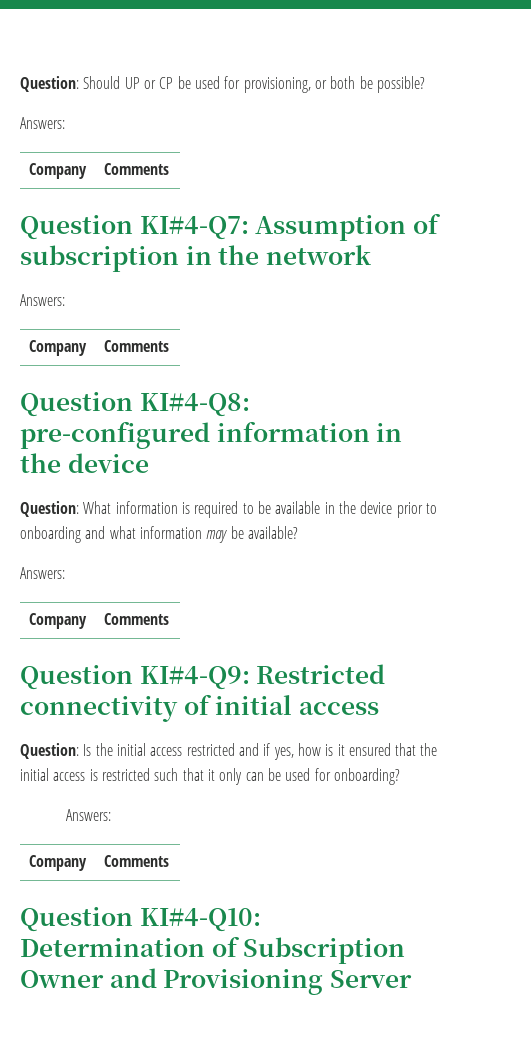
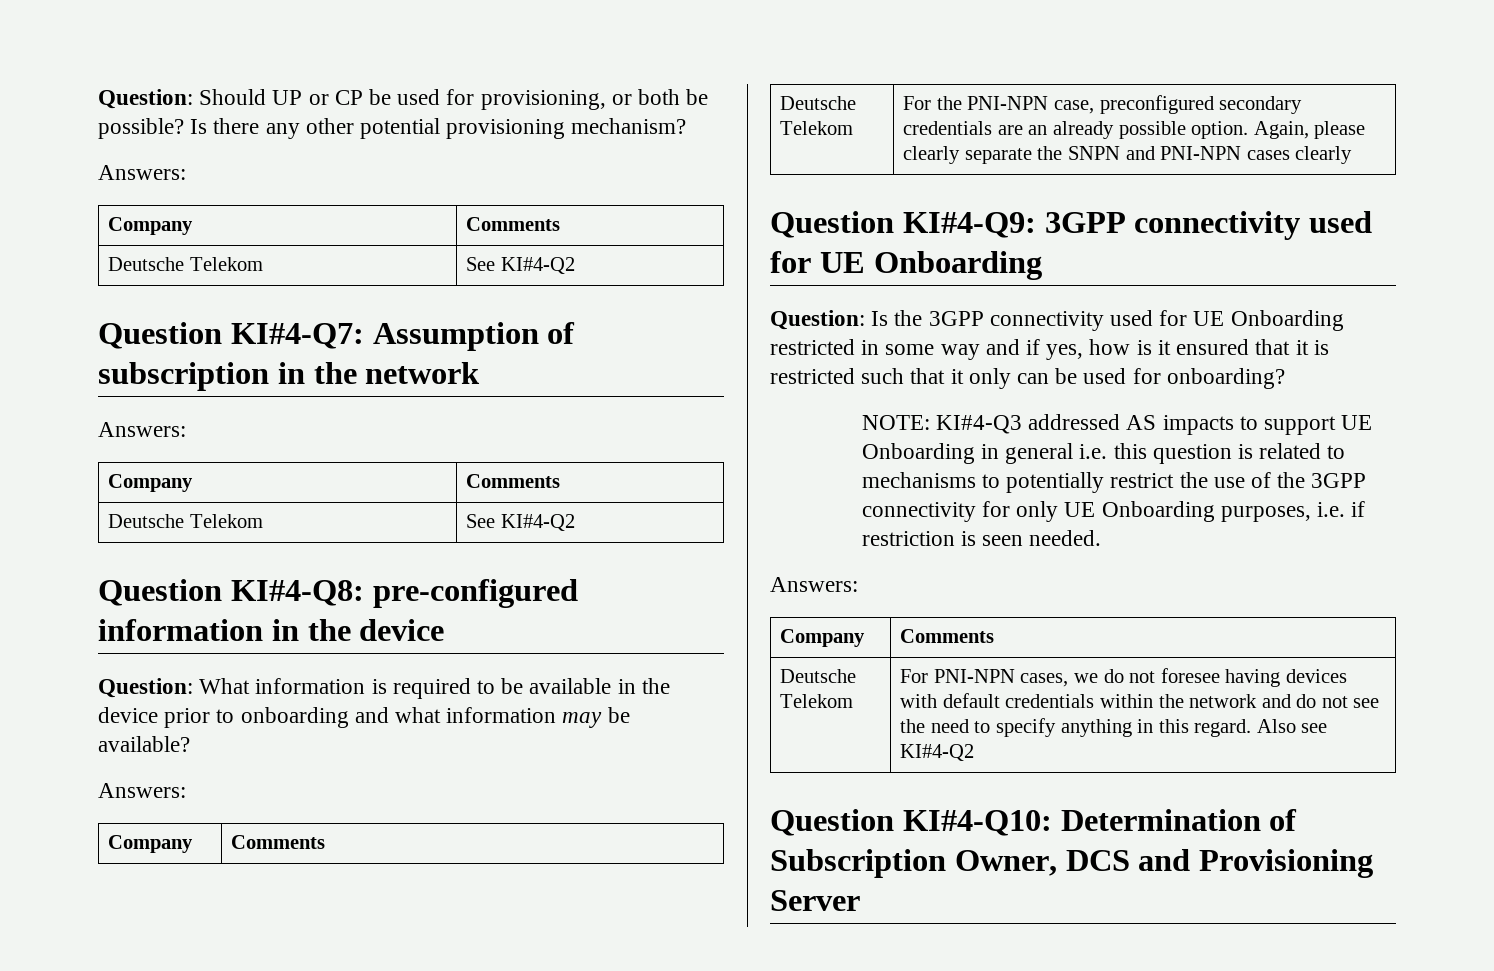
[20,117,65,129] [28,163,87,179] [103,163,169,175] // Answers: // Company | Comments -> [190,118,687,139] [98,165,186,180] [108,217,194,235] [466,217,561,231] [108,257,263,271] [466,257,575,274] Is there any other potential provisioning mechanism? // Answers: // Company | Comments // Deutsche Telekom | See KI#4-Q2
(169, 346) none -> [108,514,263,528] [466,514,575,531] // Deutsche Telekom | See KI#4-Q2
[20,664,386,690] [20,694,379,722] [20,743,235,759] // Question KI#4-Q9: Restricted connectivity of initial access // Question: Is the initial access restricted -> [780,96,857,110] [780,121,854,135] [903,95,1303,114] [903,121,1366,139] [903,146,1353,164] [770,211,1373,240] [770,251,1042,280] [770,310,1344,331] [770,339,980,360] // Deutsche Telekom | For the PNI-NPN case, preconfigured secondary credentials are an already possible option. Again, please clearly separate the SNPN and PNI-NPN cases clearly // Question KI#4-Q9: 3GPP connectivity used for UE Onboarding // Question: Is the 3GPP connectivity used for UE Onboarding restricted in some way
[420,743,438,756] [20,768,86,781] the initial access -> [1295,340,1309,355] it
[66,809,112,821] [28,855,87,871] [103,855,169,867] Answers: // Company | Comments -> [861,414,1373,435] [861,443,1346,464] [861,472,1367,493] [861,501,1366,522] [861,530,1102,546] [770,577,858,592] [780,629,866,647] [900,629,995,643] [780,669,857,683] [780,694,854,708] [900,668,1347,687] [900,693,1380,708] [900,718,1328,737] [900,744,975,761] NOTE: KI#4-Q3 addressed AS impacts to support UE Onboarding in general i.e. this question is related to mechanisms to potentially restrict the use of the 3GPP connectivity for only UE Onboarding purposes, i.e. if restriction is seen needed. // Answers: // Company | Comments // Deutsche Telekom | For PNI-NPN cases, we do not foresee having devices with default credentials within the network and do not see the need to specify anything in this regard. Also see KI#4-Q2
[20,970,104,988] Owner -> [954,850,1130,876] Owner, DCS

